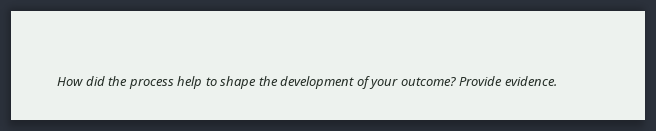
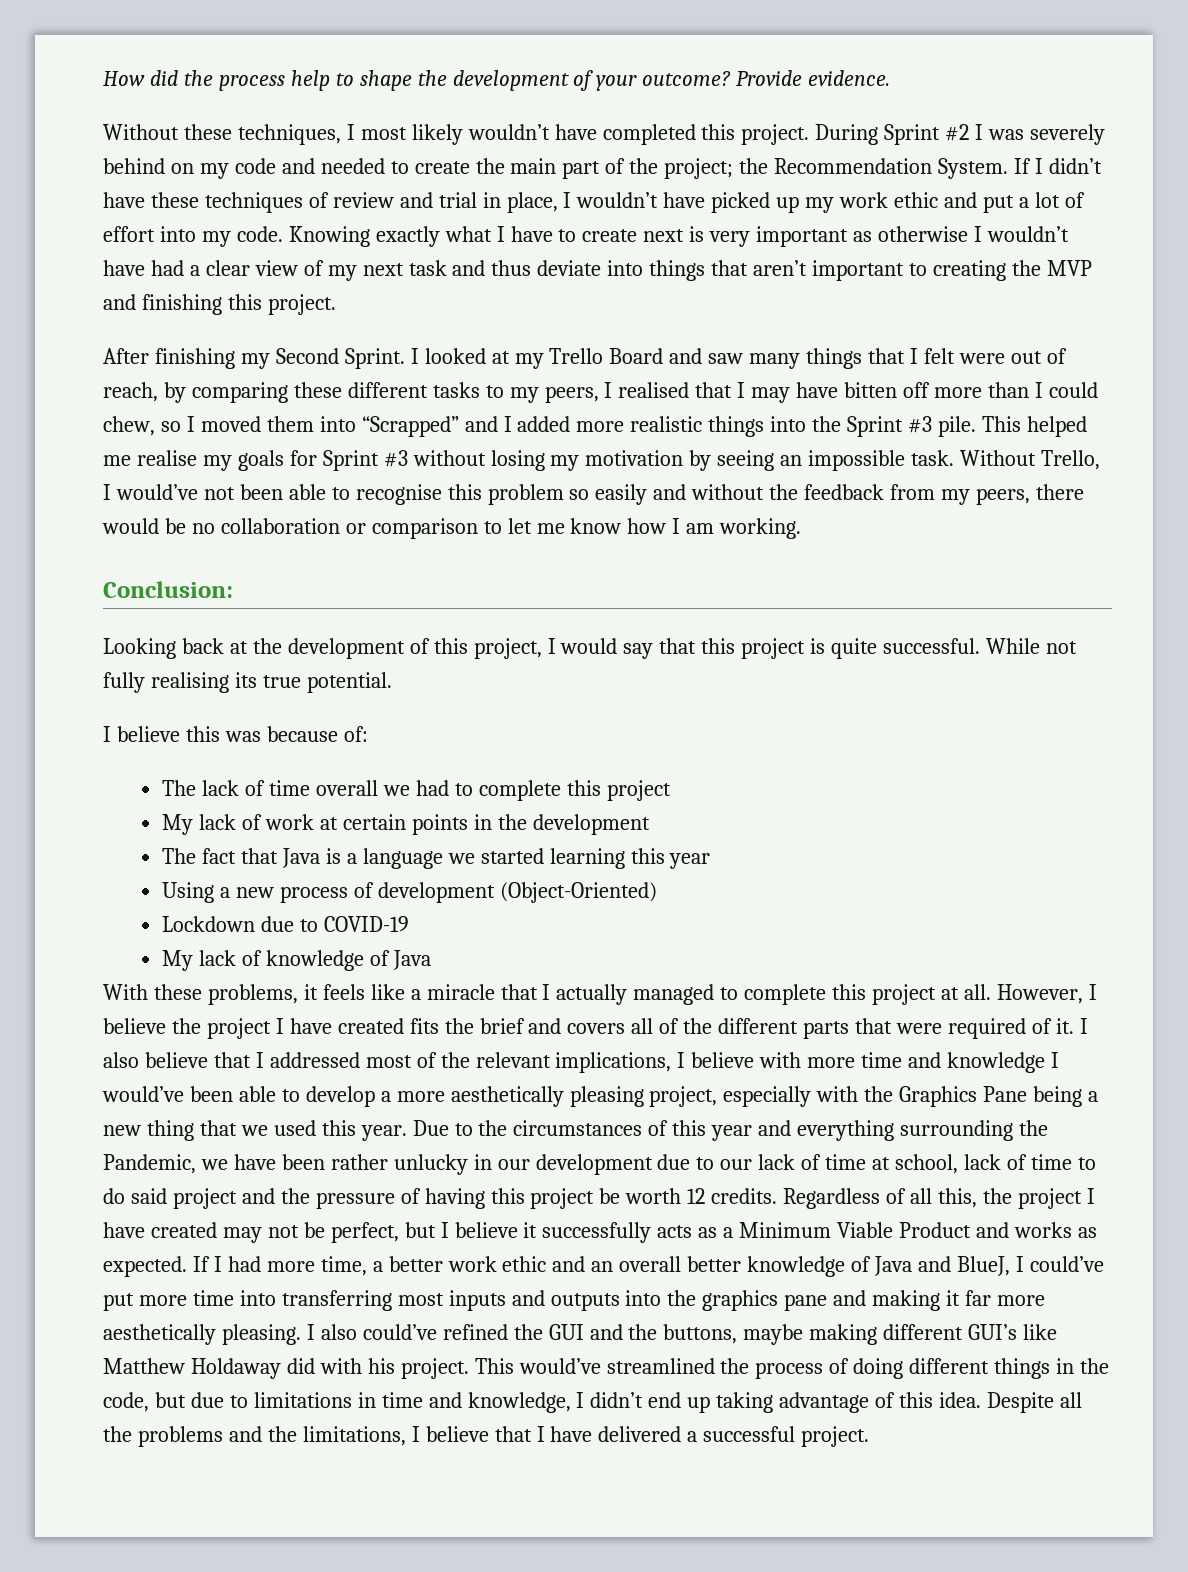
(557, 81) none -> [103,124,1106,145] [103,158,1102,179] [103,192,1085,213] [103,226,1069,247] [103,260,1092,281] [103,294,336,315] [103,348,1067,369] [103,382,1098,403] [103,416,1087,437] [103,450,1100,471] [103,484,1084,505] [102,518,802,539] [103,581,233,598] [103,638,1077,659] [103,672,392,693] [103,726,368,742] [162,780,671,801] [162,814,650,835] [162,848,711,869] [162,882,657,903] [162,916,409,932] [162,950,431,971] [103,984,1097,1005] [103,1018,1088,1039] [103,1052,1059,1073] [102,1086,1099,1107] [103,1120,1048,1141] [103,1154,1096,1175] [103,1188,1095,1209] [103,1222,1097,1243] [103,1256,1104,1277] [103,1290,1045,1311] [103,1324,1058,1345] [103,1358,1110,1379] [103,1392,1082,1413] [103,1426,870,1447] // Without these techniques, I most likely wouldn’t have completed this project. During Sprint #2 I was severely behind on my code and needed to create the main part of the project; the Recommendation System. If I didn’t have these techniques of review and trial in place, I wouldn’t have picked up my work ethic and put a lot of effort into my code. Knowing exactly what I have to create next is very important as otherwise I wouldn’t have had a clear view of my next task and thus deviate into things that aren’t important to creating the MVP and finishing this project. // After finishing my Second Sprint. I looked at my Trello Board and saw many things that I felt were out of reach, by comparing these different tasks to my peers, I realised that I may have bitten off more than I could chew, so I moved them into “Scrapped” and I added more realistic things into the Sprint #3 pile. This helped me realise my goals for Sprint #3 without losing my motivation by seeing an impossible task. Without Trello, I would’ve not been able to recognise this problem so easily and without the feedback from my peers, there would be no collaboration or comparison to let me know how I am working. // Conclusion: // Looking back at the development of this project, I would say that this project is quite successful. While not fully realising its true potential. // I believe this was because of: // The lack of time overall we had to complete this project // My lack of work at certain points in the development // The fact that Java is a language we started learning this year // Using a new process of development (Object-Oriented) // Lockdown due to COVID-19 // My lack of knowledge of Java // With these problems, it feels like a miracle that I actually managed to complete this project at all. However, I believe the project I have created fits the brief and covers all of the different parts that were required of it. I also believe that I addressed most of the relevant implications, I believe with more time and knowledge I would’ve been able to develop a more aesthetically pleasing project, especially with the Graphics Pane being a new thing that we used this year. Due to the circumstances of this year and everything surrounding the Pandemic, we have been rather unlucky in our development due to our lack of time at school, lack of time to do said project and the pressure of having this project be worth 12 credits. Regardless of all this, the project I have created may not be perfect, but I believe it successfully acts as a Minimum Viable Product and works as expected. If I had more time, a better work ethic and an overall better knowledge of Java and BlueJ, I could’ve put more time into transferring most inputs and outputs into the graphics pane and making it far more aesthetically pleasing. I also could’ve refined the GUI and the buttons, maybe making different GUI’s like Matthew Holdaway did with his project. This would’ve streamlined the process of doing different things in the code, but due to limitations in time and knowledge, I didn’t end up taking advantage of this idea. Despite all the problems and the limitations, I believe that I have delivered a successful project.

